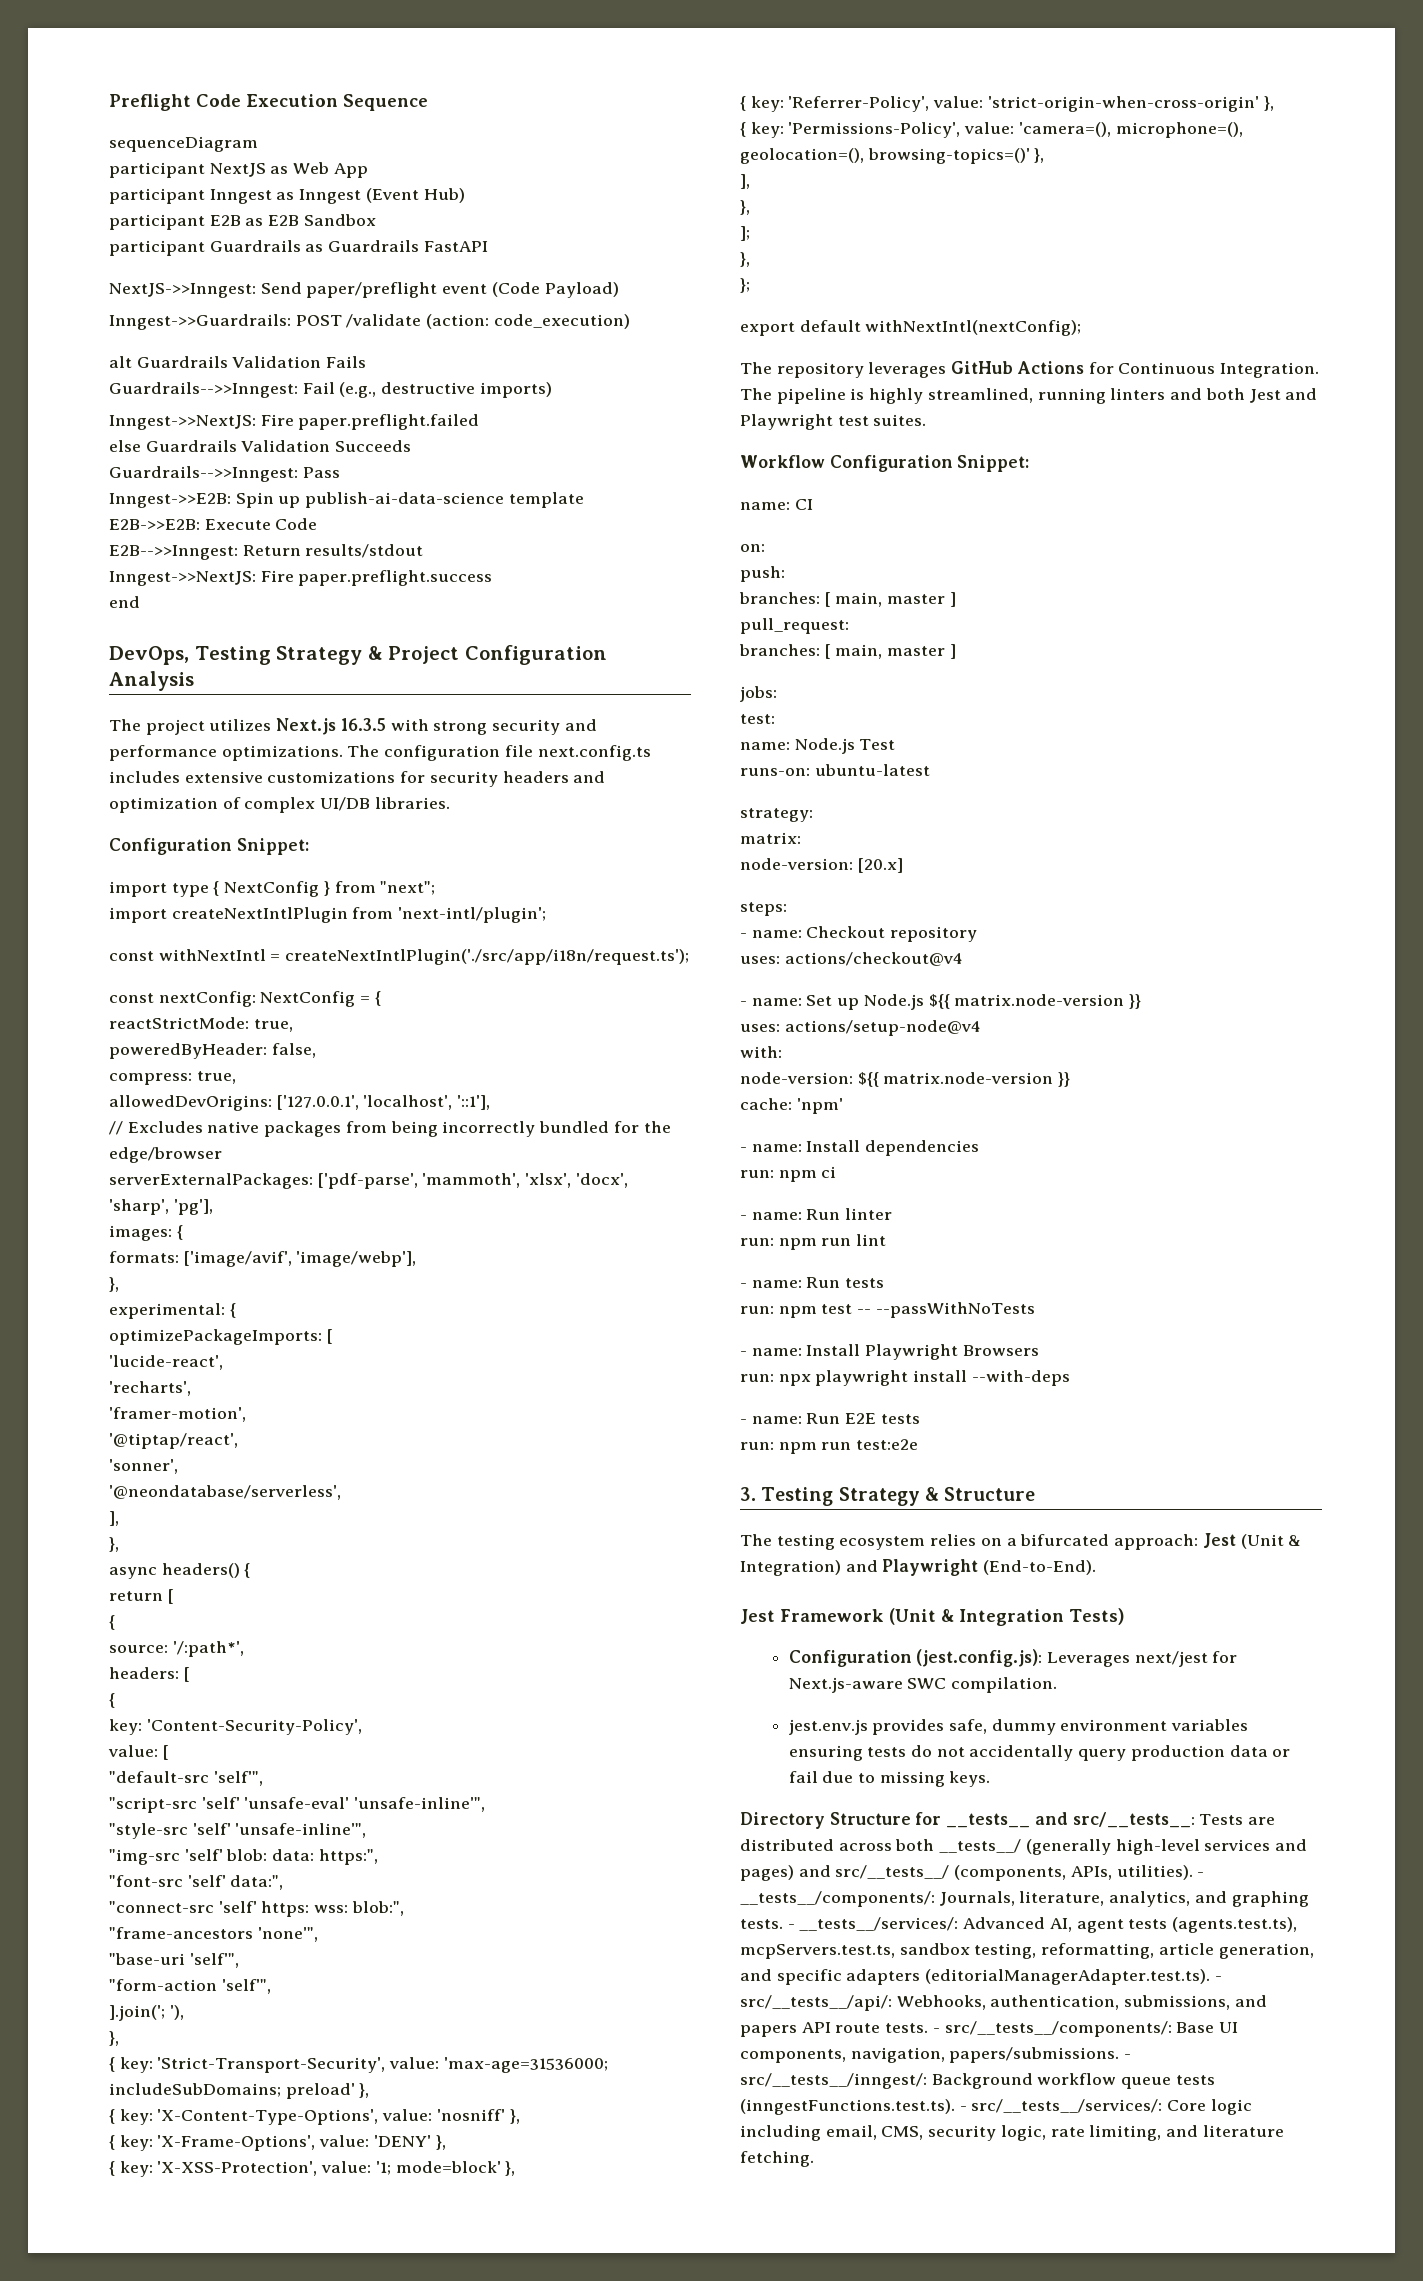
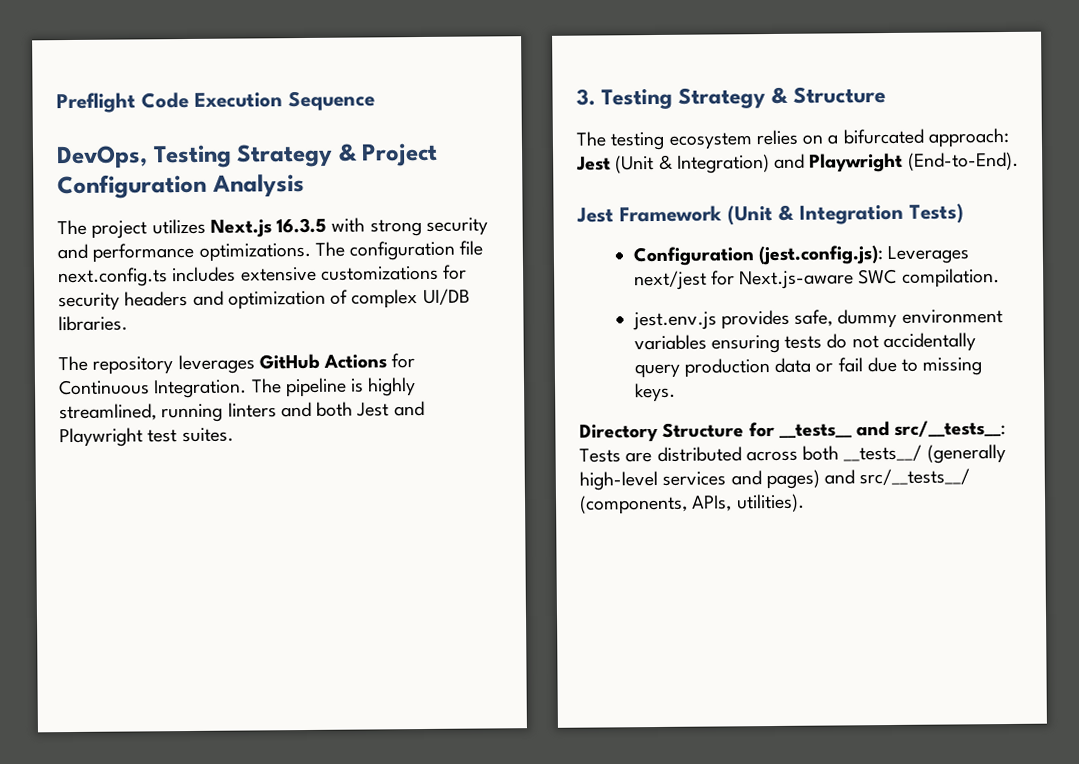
[109,136,258,152] [109,162,368,178] [109,188,465,204] [109,214,376,230] [109,240,488,256] [109,282,619,298] [109,314,630,330] [109,356,367,368] [109,382,552,398] [109,414,480,430] [109,440,412,452] [109,466,340,482] [109,492,584,508] [109,518,318,530] [109,544,424,560] [109,570,493,586] [109,596,140,608] // sequenceDiagram // participant NextJS as Web App // participant Inngest as Inngest (Event Hub) // participant E2B as E2B Sandbox // participant Guardrails as Guardrails FastAPI // NextJS->>Inngest: Send paper/preflight event (Code Payload) // Inngest->>Guardrails: POST /validate (action: code_execution) // alt Guardrails Validation Fails // Guardrails-->>Inngest: Fail (e.g., destructive imports) // Inngest->>NextJS: Fire paper.preflight.failed // else Guardrails Validation Succeeds // Guardrails-->>Inngest: Pass // Inngest->>E2B: Spin up publish-ai-data-science template // E2B->>E2B: Execute Code // E2B-->>Inngest: Return results/stdout // Inngest->>NextJS: Fire paper.preflight.success // end -> (375, 101) none
[109,838,309,855] [109,881,436,897] [109,907,547,923] [109,949,690,965] [109,991,381,1007] [109,1017,293,1032] [109,1043,316,1059] [109,1071,236,1085] [109,1095,491,1111] [109,1121,671,1137] [109,1147,222,1163] [109,1173,628,1189] [109,1199,213,1215] [109,1225,183,1241] [109,1251,417,1267] [109,1277,119,1292] [109,1303,236,1319] [109,1329,333,1345] [109,1355,223,1370] [109,1381,191,1396] [109,1407,246,1422] [109,1433,238,1449] [109,1459,178,1474] [109,1485,341,1500] [109,1511,119,1526] [109,1537,119,1552] [109,1563,251,1579] [109,1589,174,1604] [109,1615,115,1630] [109,1641,244,1657] [109,1667,190,1682] [109,1693,115,1708] [109,1719,362,1735] [108,1745,169,1760] [109,1771,263,1786] [109,1797,486,1813] [109,1823,367,1839] [109,1849,378,1865] [109,1875,284,1890] [109,1901,404,1917] [109,1927,318,1942] [109,1953,239,1968] [109,1979,271,1994] [109,2005,184,2021] [109,2031,119,2046] [109,2057,608,2073] [109,2083,370,2099] [109,2109,520,2125] [109,2135,446,2151] [109,2161,516,2177] [740,96,1274,112] [740,122,1243,138] [740,148,1045,164] [740,174,750,189] [740,200,750,215] [740,226,750,241] [740,252,750,267] [740,278,750,293] [740,320,1082,336] // Configuration Snippet: // import type { NextConfig } from "next"; // import createNextIntlPlugin from 'next-intl/plugin'; // const withNextIntl = createNextIntlPlugin('./src/app/i18n/request.ts'); // const nextConfig: NextConfig = { // reactStrictMode: true, // poweredByHeader: false, // compress: true, // allowedDevOrigins: ['127.0.0.1', 'localhost', '::1'], // // Excludes native packages from being incorrectly bundled for the edge/browser // serverExternalPackages: ['pdf-parse', 'mammoth', 'xlsx', 'docx', 'sharp', 'pg'], // images: { // formats: ['image/avif', 'image/webp'], // }, // experimental: { // optimizePackageImports: [ // 'lucide-react', // 'recharts', // 'framer-motion', // '@tiptap/react', // 'sonner', // '@neondatabase/serverless', // ], // }, // async headers() { // return [ // { // source: '/:path*', // headers: [ // { // key: 'Content-Security-Policy', // value: [ // "default-src 'self'", // "script-src 'self' 'unsafe-eval' 'unsafe-inline'", // "style-src 'self' 'unsafe-inline'", // "img-src 'self' blob: data: https:", // "font-src 'self' data:", // "connect-src 'self' https: wss: blob:", // "frame-ancestors 'none'", // "base-uri 'self'", // "form-action 'self'", // ].join('; '), // }, // { key: 'Strict-Transport-Security', value: 'max-age=31536000; includeSubDomains; preload' }, // { key: 'X-Content-Type-Options', value: 'nosniff' }, // { key: 'X-Frame-Options', value: 'DENY' }, // { key: 'X-XSS-Protection', value: '1; mode=block' }, // { key: 'Referrer-Policy', value: 'strict-origin-when-cross-origin' }, // { key: 'Permissions-Policy', value: 'camera=(), microphone=(), geolocation=(), browsing-topics=()' }, // ], // }, // ]; // }, // }; // export default withNextIntl(nextConfig); -> (128, 323) none
[740,455,1030,472] [740,499,813,510] [740,544,765,552] [740,566,785,582] [739,592,956,607] [740,618,849,634] [739,644,956,659] [740,686,777,702] [740,714,775,724] [740,738,896,754] [740,764,930,776] [740,808,813,822] [740,832,801,844] [740,858,903,873] [740,902,787,916] [740,926,978,942] [740,952,963,966] [740,994,1142,1010] [740,1020,981,1036] [740,1046,782,1058] [740,1072,1071,1087] [740,1098,843,1114] [740,1140,980,1156] [740,1166,837,1182] [740,1208,893,1220] [740,1234,887,1250] [740,1277,885,1288] [740,1302,1035,1318] [740,1344,1039,1360] [740,1370,1070,1386] [740,1413,920,1424] [740,1439,919,1454] // Workflow Configuration Snippet: // name: CI // on: // push: // branches: [ main, master ] // pull_request: // branches: [ main, master ] // jobs: // test: // name: Node.js Test // runs-on: ubuntu-latest // strategy: // matrix: // node-version: [20.x] // steps: // - name: Checkout repository // uses: actions/checkout@v4 // - name: Set up Node.js ${{ matrix.node-version }} // uses: actions/setup-node@v4 // with: // node-version: ${{ matrix.node-version }} // cache: 'npm' // - name: Install dependencies // run: npm ci // - name: Run linter // run: npm run lint // - name: Run tests // run: npm test -- --passWithNoTests // - name: Install Playwright Browsers // run: npx playwright install --with-deps // - name: Run E2E tests // run: npm run test:e2e -> (234, 435) none
[1197,1872,1205,1877] [740,1891,1309,1907] [740,1917,1298,1933] [740,1943,1314,1959] [740,1969,1222,1985] [740,1995,1267,2011] [740,2021,1239,2037] [740,2047,1132,2063] [740,2073,1215,2089] [740,2099,1252,2115] [740,2125,1284,2141] [740,2151,814,2167] - __tests__/components/: Journals, literature, analytics, and graphing tests. - __tests__/services/: Advanced AI, agent tests (agents.test.ts), mcpServers.test.ts, sandbox testing, reformatting, article generation, and specific adapters (editorialManagerAdapter.test.ts). - src/__tests__/api/: Webhooks, authentication, submissions, and papers API route tests. - src/__tests__/components/: Base UI components, navigation, papers/submissions. - src/__tests__/inngest/: Background workflow queue tests (inngestFunctions.test.ts). - src/__tests__/services/: Core logic including email, CMS, security logic, rate limiting, and literature fetching. -> (805, 503) none

